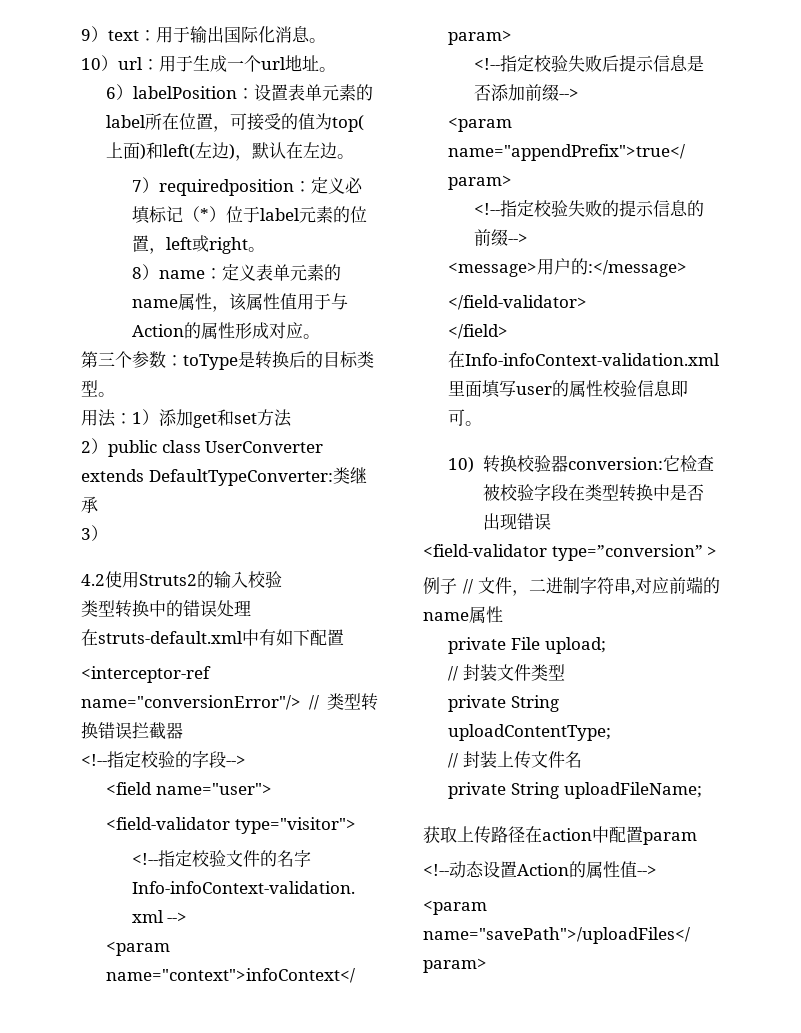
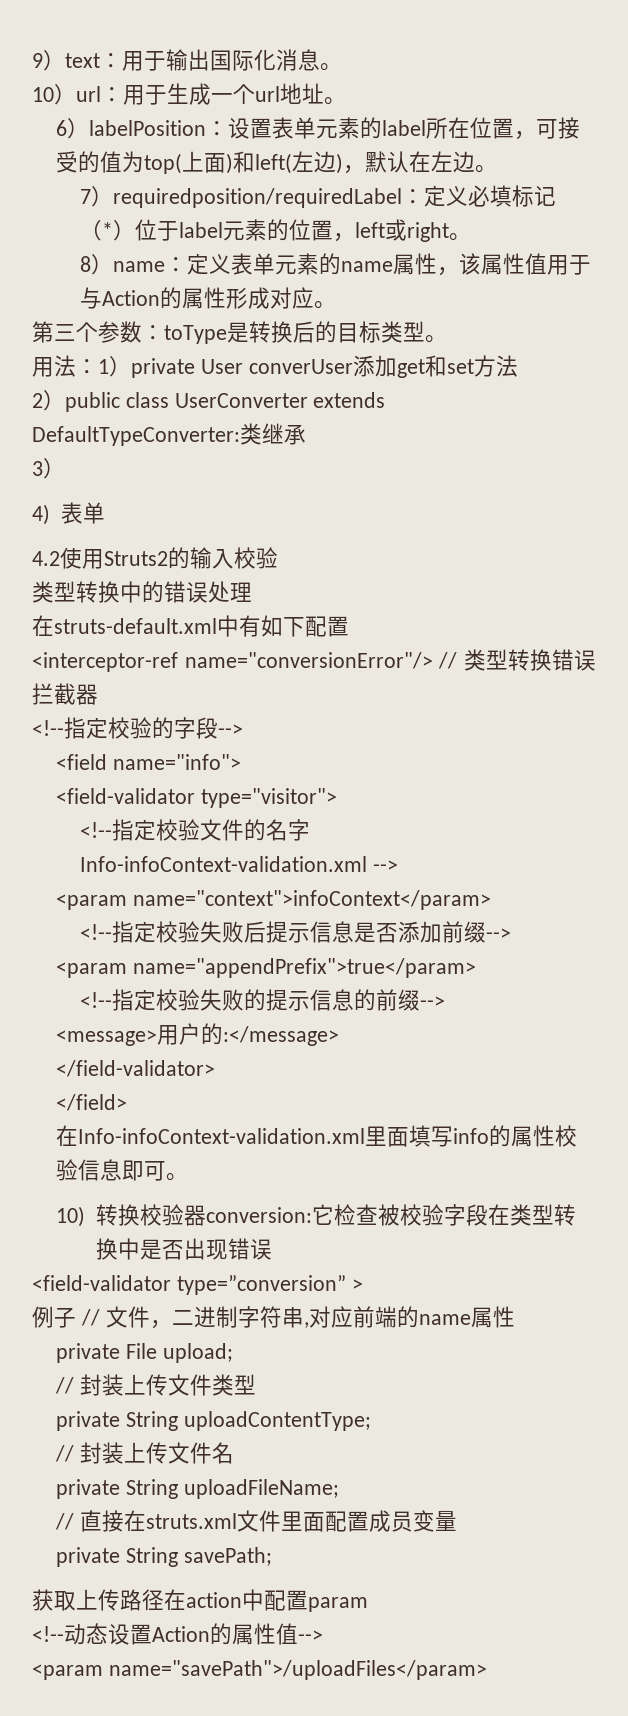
[158,179,294,196] requiredposition -> [112,188,402,208] requiredposition/requiredLabel
(159, 417) none -> [131,358,353,378] private User converUser
(108, 533) none -> [32,502,105,525] // 4)表单
[155,783,272,795] name="user"> -> [112,754,241,770] name="info">
[516,386,553,395] user -> [452,1128,489,1144] info
(497, 672) none -> [123,1374,168,1396] 上传
(702, 790) none -> [54,1510,457,1532] [55,1547,272,1567] // // 直接在struts.xml文件里面配置成员变量 // private String savePath;

